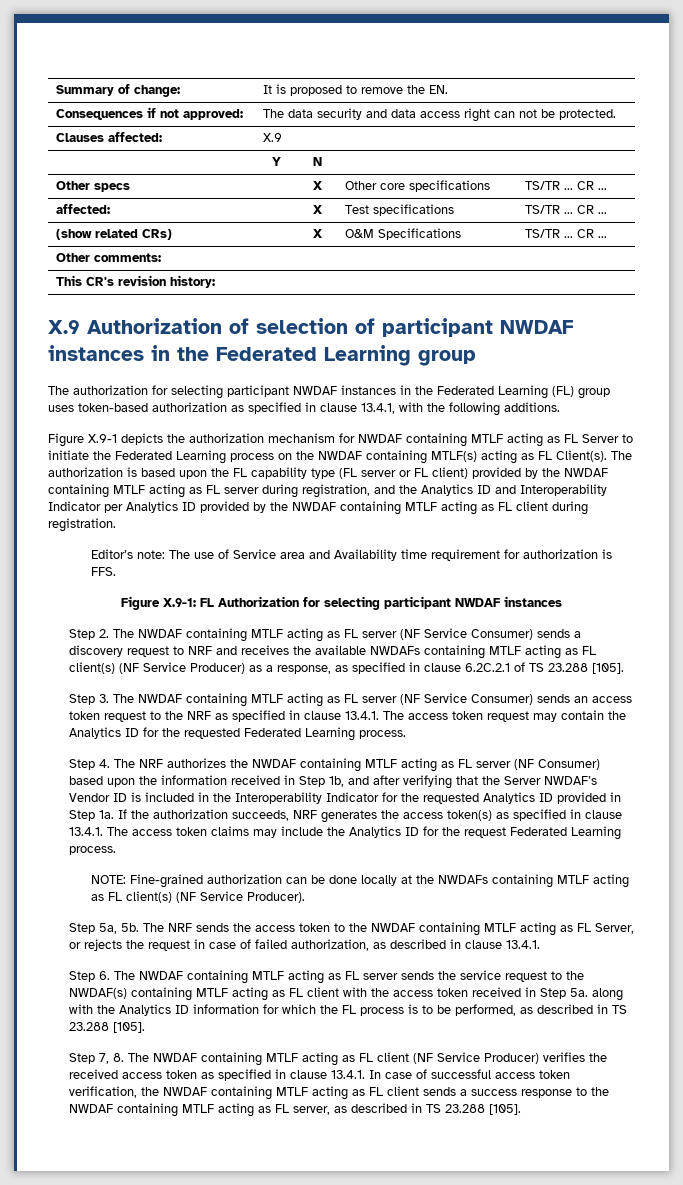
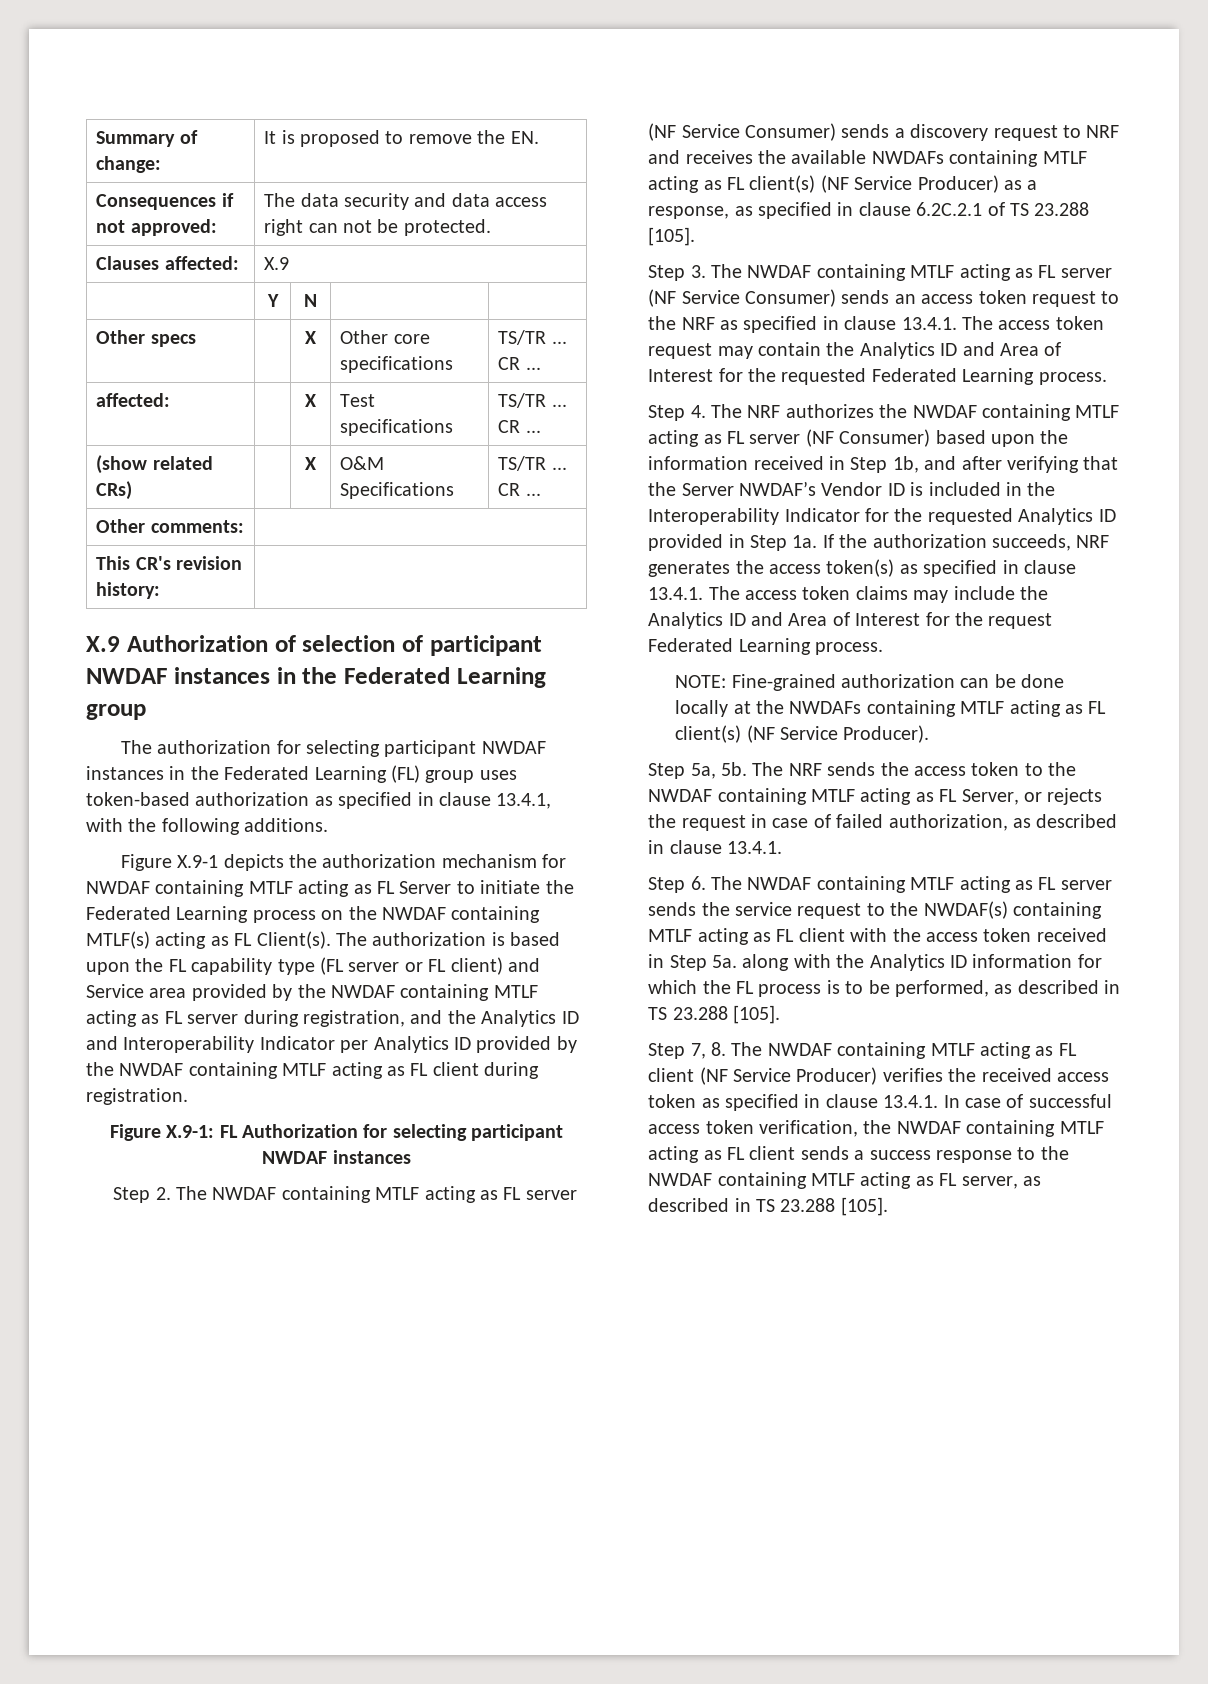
(468, 473) none -> [507,958,540,972] [86,984,187,998] and Service area
[90,549,612,561] [90,567,116,576] // Editor’s note: The use of Service area and Availability time requirement for authorization is FFS. -> (188, 1096) none
(140, 732) none -> [962,342,1062,356] [648,369,714,382] and Area of Interest
(420, 831) none -> [750,612,921,626] and Area of Interest

